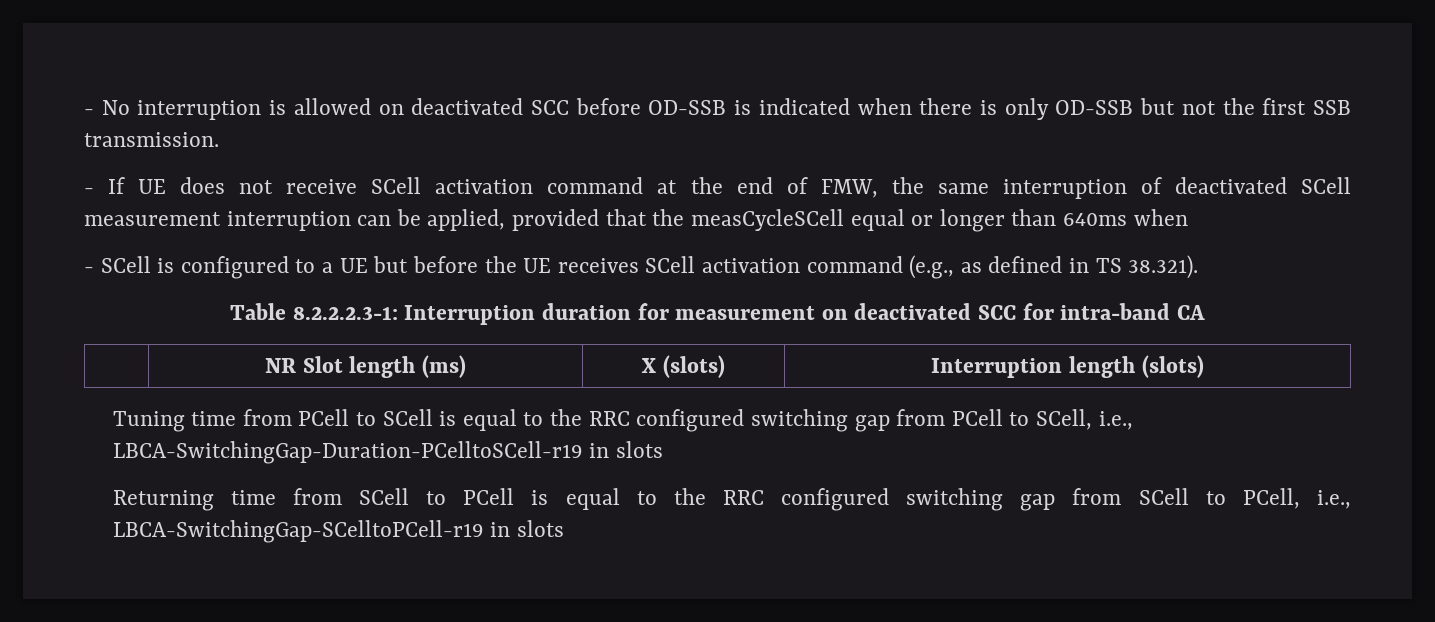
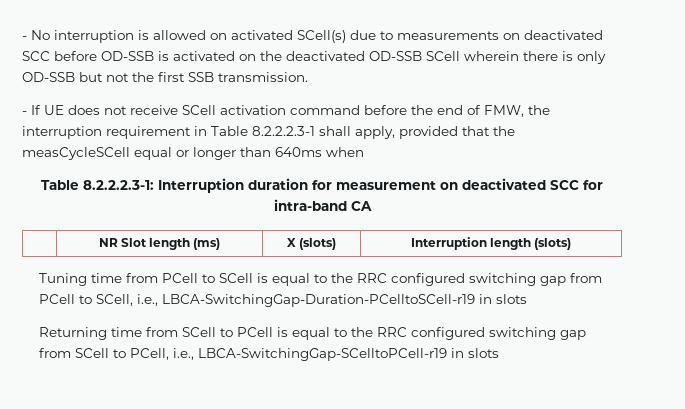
(404, 109) none -> [231,30,520,43] activated SCell(s) due to measurements on
[758,98,912,115] indicated when -> [173,51,519,61] activated on the deactivated OD-SSB SCell wherein
[657,180,678,194] at -> [364,105,407,115] before
[937,177,1352,199] [84,209,506,231] same interruption of deactivated SCell measurement interruption can be applied, -> [22,126,395,139] interruption requirement in Table 8.2.2.2.3-1 shall apply,
[84,255,1199,279] // - SCell is configured to a UE but before the UE receives SCell activation command (e.g., as defined in TS 38.321). -> (364, 152) none

